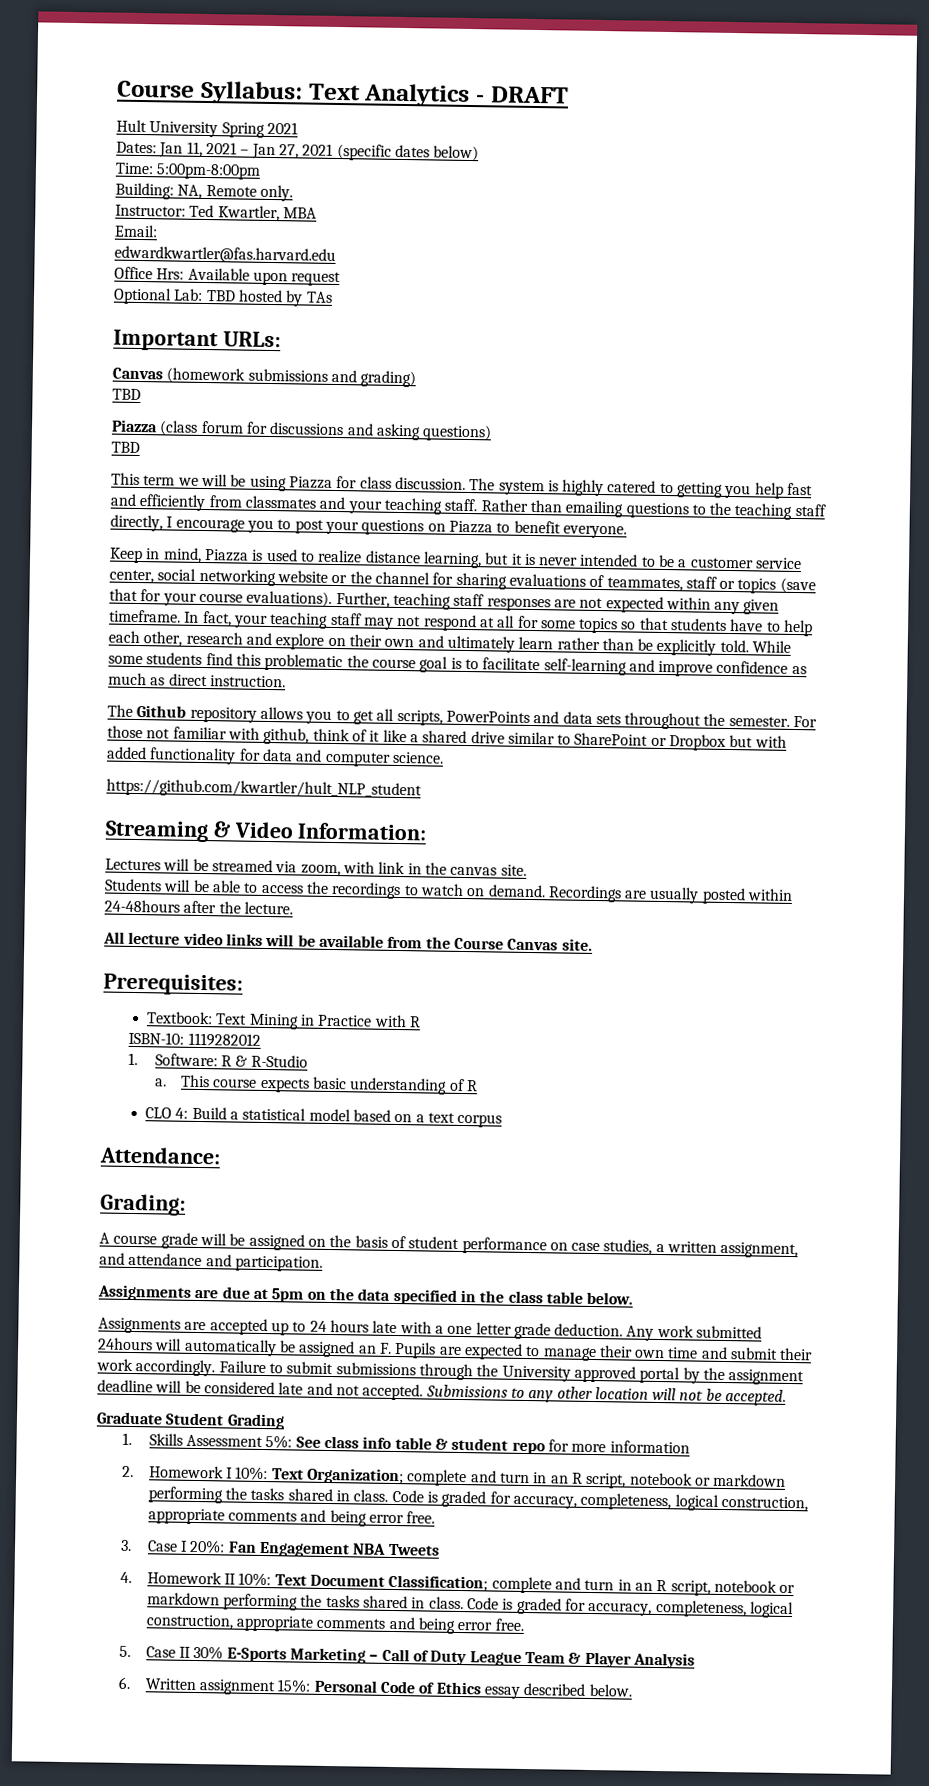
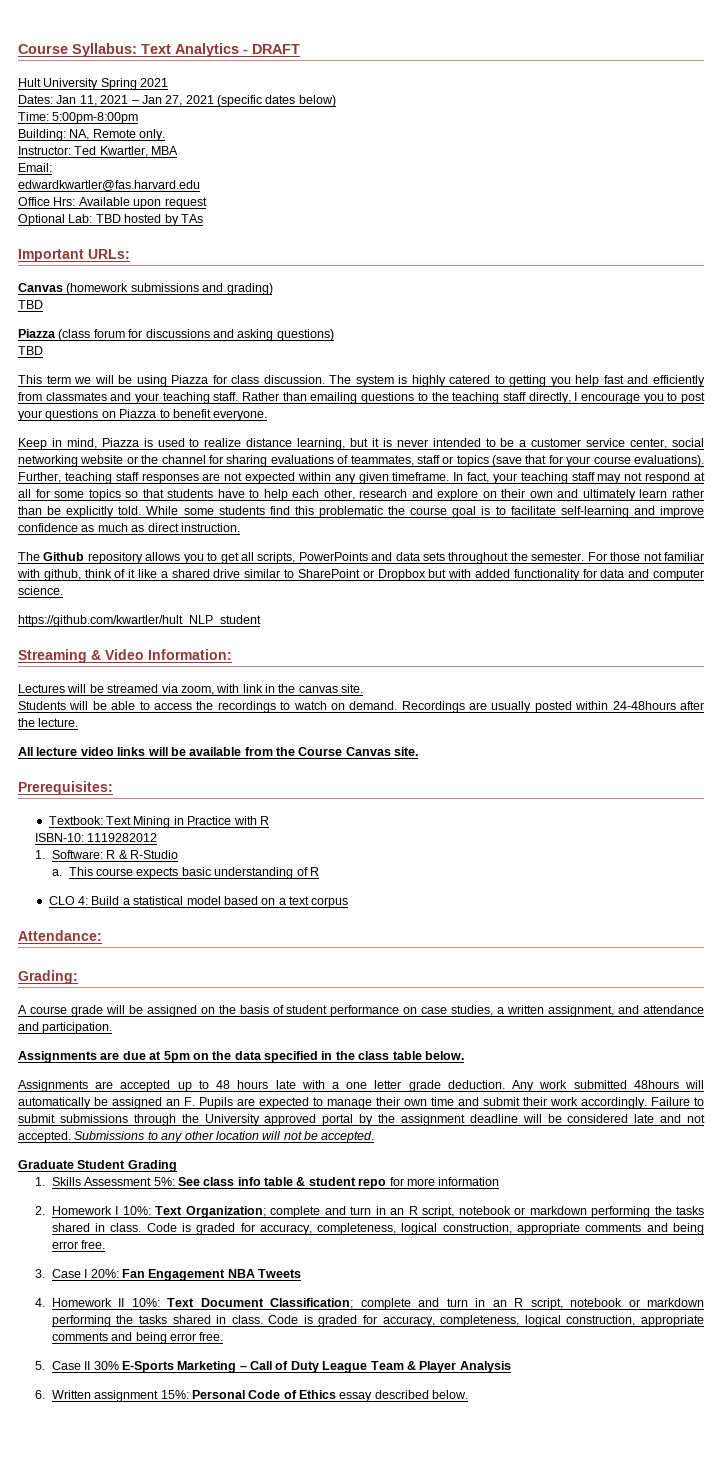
[309,1320,327,1332] 24 -> [216,1080,231,1089] 48
[98,1337,153,1351] 24hours -> [633,1080,679,1089] 48hours

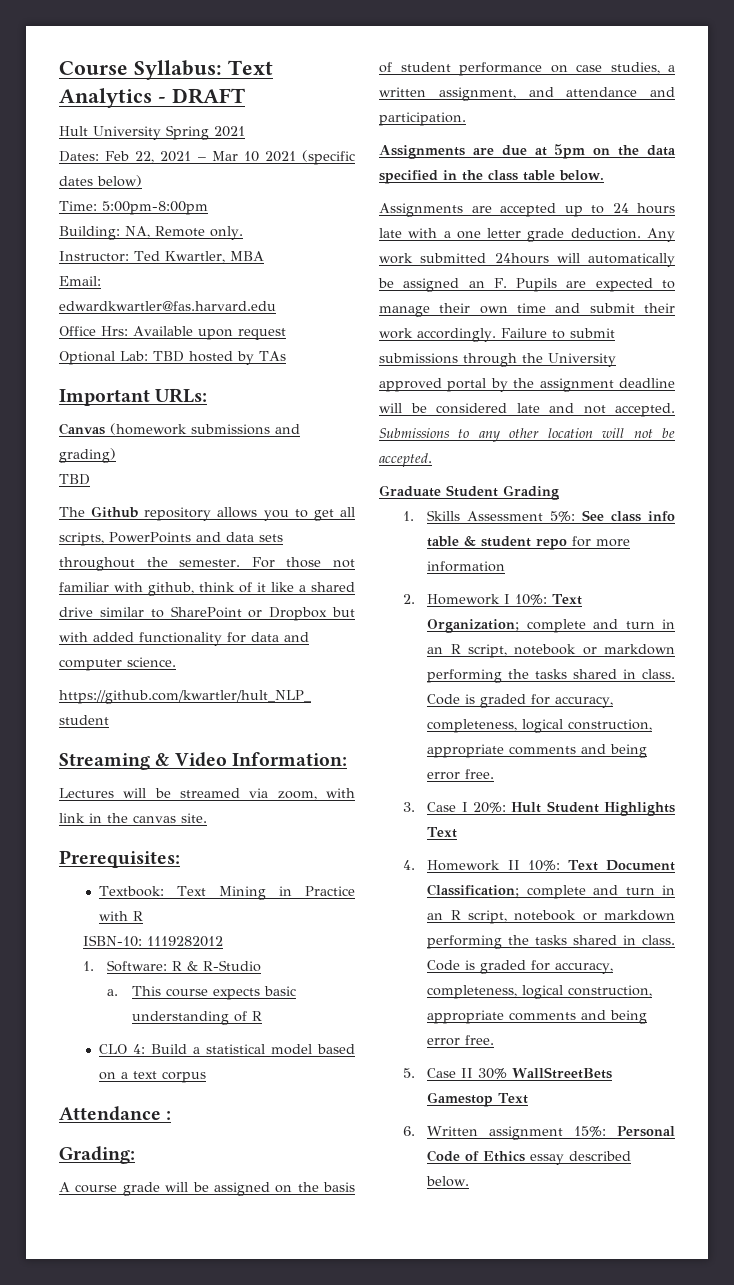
[56,95,183,106] Jan 11, 2021 – Jan 27, -> [105,151,259,163] Feb 22, 2021 – Mar 10
[18,329,334,341] [18,346,43,355] [18,375,705,387] [18,392,706,404] [18,409,268,421] [18,438,705,450] [18,455,705,467] [18,472,706,484] [18,489,704,501] [18,506,704,518] [18,523,240,532] // Piazza (class forum for discussions and asking questions) // TBD // This term we will be using Piazza for class discussion. The system is highly catered to getting you help fast and efficiently from classmates and your teaching staff. Rather than emailing questions to the teaching staff directly, I encourage you to post your questions on Piazza to benefit everyone. // Keep in mind, Piazza is used to realize distance learning, but it is never intended to be a customer service center, social networking website or the channel for sharing evaluations of teammates, staff or topics (save that for your course evaluations). Further, teaching staff responses are not expected within any given timeframe. In fact, your teaching staff may not respond at all for some topics so that students have to help each other, research and explore on their own and ultimately learn rather than be explicitly told. While some students find this problematic the course goal is to facilitate self-learning and improve confidence as much as direct instruction. -> (90, 479) none
[18,701,705,713] [18,718,79,727] [18,747,419,756] // Students will be able to access the recordings to watch on demand. Recordings are usually posted within 24-48hours after the lecture. // All lecture video links will be available from the Course Canvas site. -> (207, 818) none
[18,930,102,941] Attendance: -> [59,1106,172,1121] Attendance :
[216,1080,231,1089] 48 -> [612,203,629,213] 24
[633,1080,679,1089] 48hours -> [494,253,549,264] 24hours
[121,1269,301,1281] Fan Engagement NBA Tweets -> [511,801,675,816] [427,827,458,838] Hult Student Highlights Text
[121,1361,511,1373] E-Sports Marketing – Call of Duty League Team & Player Analysis -> [512,1067,613,1079] [427,1092,529,1107] WallStreetBets Gamestop Text

